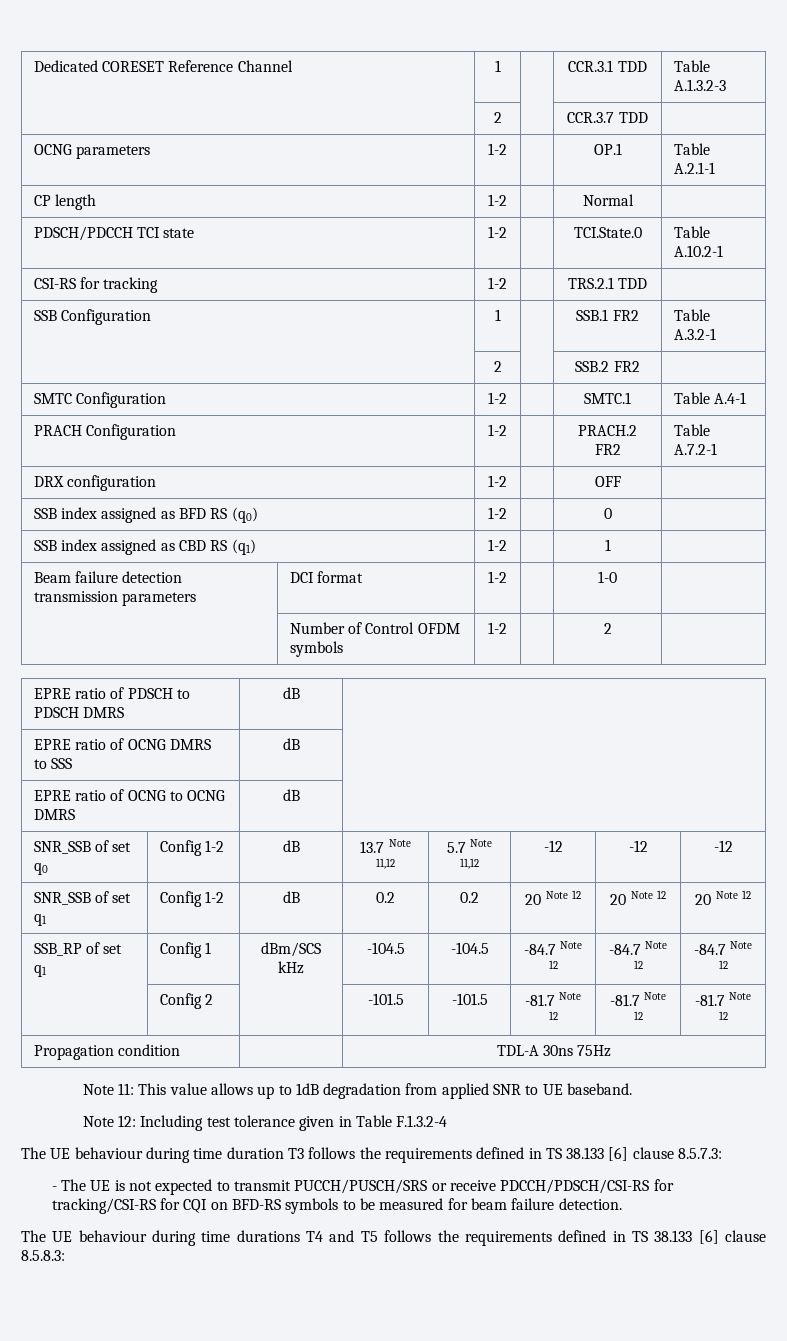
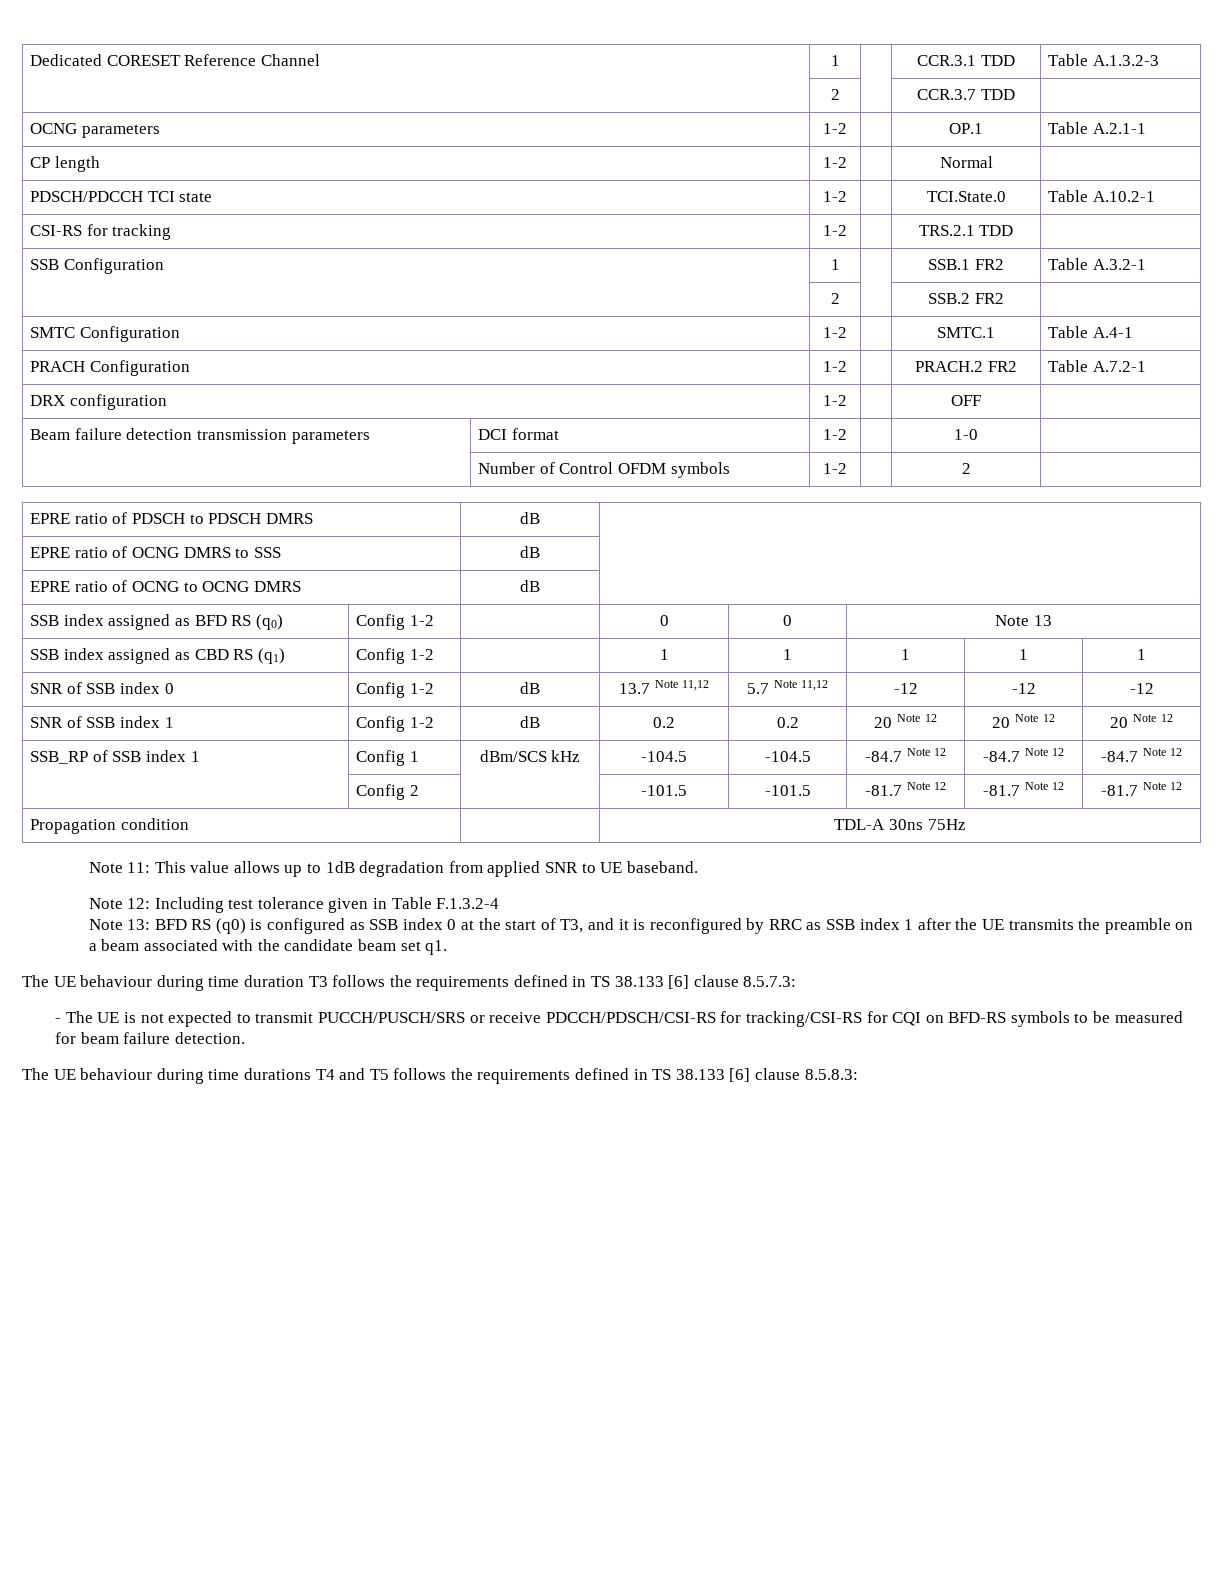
[33,507,258,523] [488,507,507,519] [603,508,612,519] [33,539,256,555] [488,539,507,551] [604,539,611,551] // SSB index assigned as BFD RS (q0) | 1-2 | | 0 | // SSB index assigned as CBD RS (q1) | 1-2 | | 1 | -> (981, 400) none
[33,840,132,854] [33,863,48,875] SNR_SSB of set q0 -> [30,614,283,630] [356,614,434,630] [659,615,669,626] [783,615,792,626] [995,615,1052,626] [30,648,285,664] [356,648,434,664] [659,649,669,660] [783,649,792,660] [901,649,910,660] [1019,649,1028,660] [1137,649,1146,660] [30,682,174,694] SSB index assigned as BFD RS (q0) | Config 1-2 | | 0 | 0 | Note 13 // SSB index assigned as CBD RS (q1) | Config 1-2 | | 1 | 1 | 1 | 1 | 1 // SNR of SSB index 0
[33,891,132,905] [33,914,47,926] SNR_SSB of set q1 -> [30,716,174,728] SNR of SSB index 1
[103,944,123,954] [33,965,47,977] set q1 -> [112,750,200,762] SSB index 1
(448, 1121) none -> [88,918,1194,934] [88,939,448,955] // Note 13: BFD RS (q0) is configured as SSB index 0 at the start of T3, and it is reconfigured by RRC as SSB index 1 after the UE transmits the preamble on a beam associated with the candidate beam set q1.

